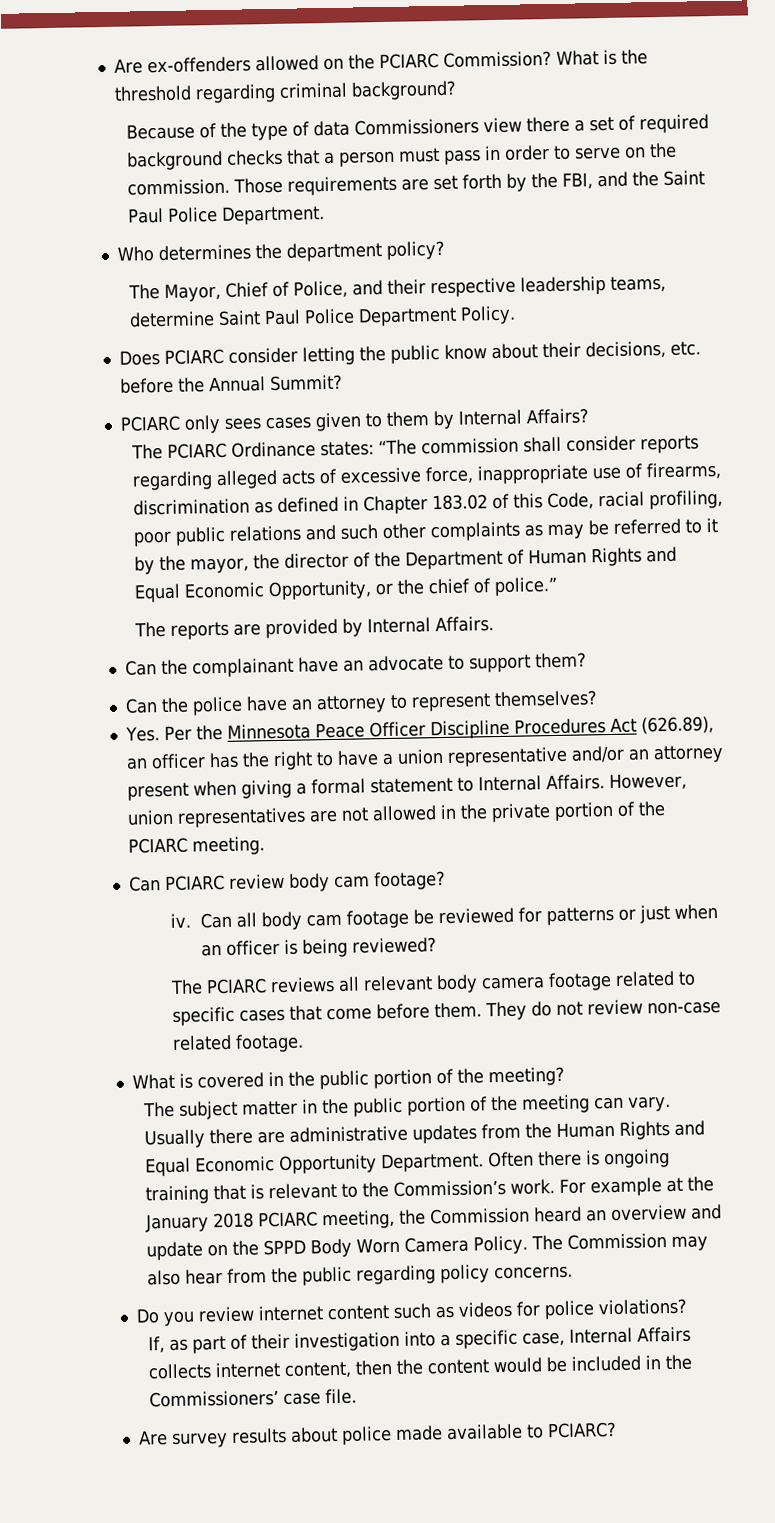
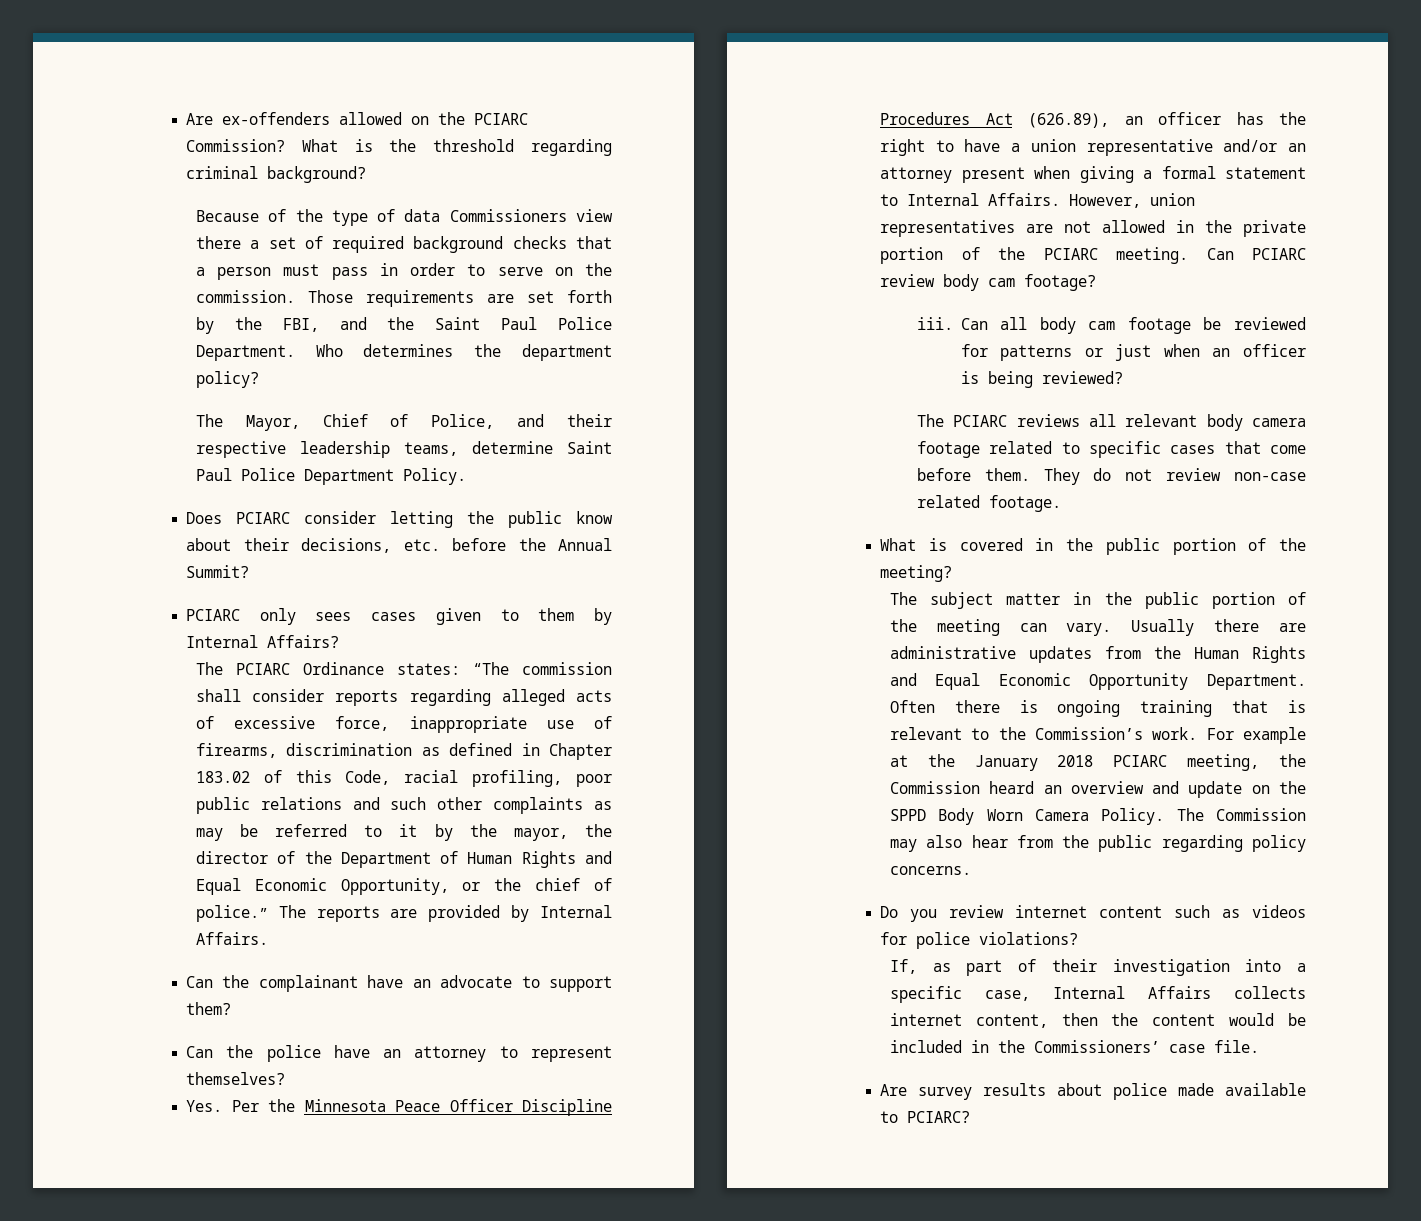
(325, 215) // -> (295, 353) none
(558, 586) // -> (268, 913) none
(266, 846) // -> (1188, 255) none
[169,913,191,928] iv. -> [916,317,953,330] iii.

